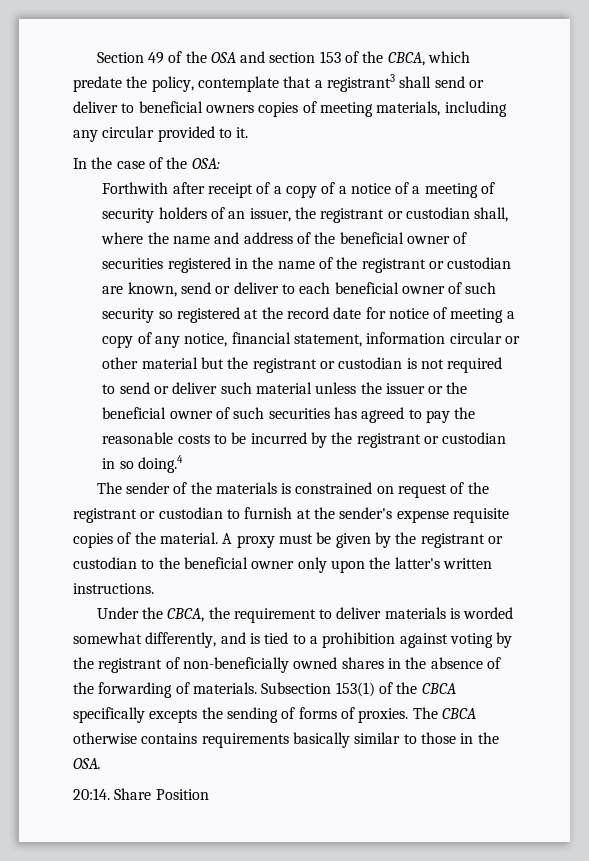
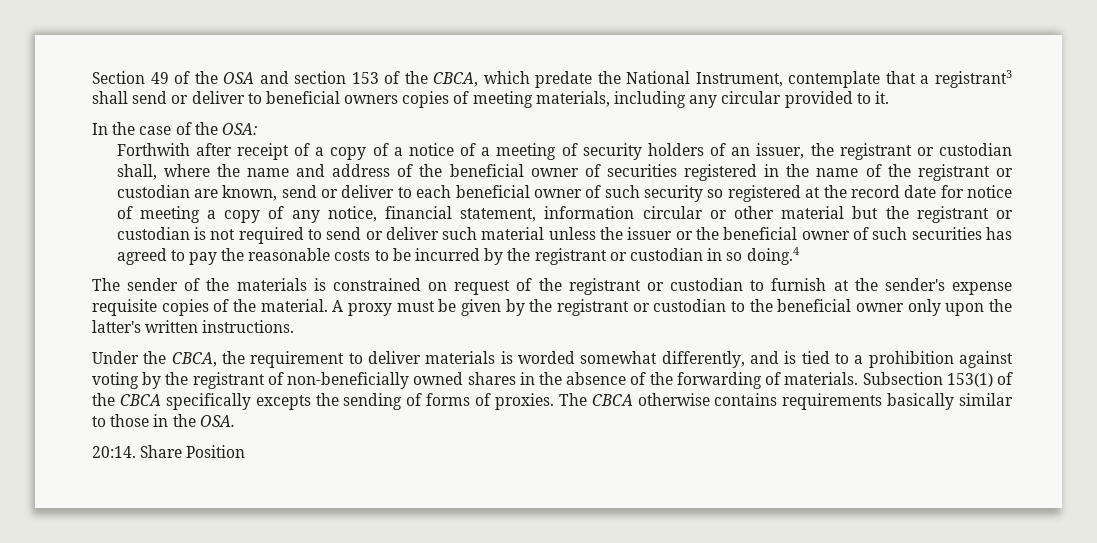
[151,76,194,92] policy, -> [626,71,783,87] National Instrument,

